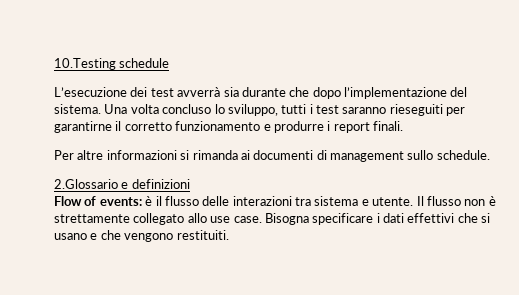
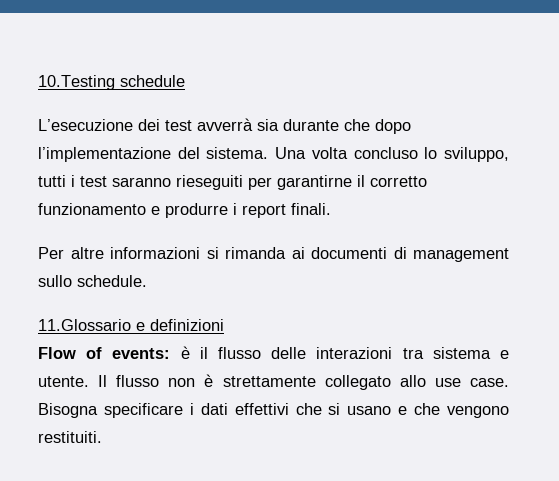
[54,179,118,189] 2.Glossario -> [38,319,131,331] 11.Glossario

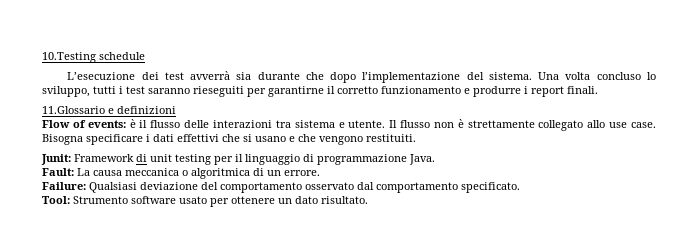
[38,247,509,262] [38,275,147,287] // Per altre informazioni si rimanda ai documenti di management sullo schedule. -> (598, 90) none
(102, 437) none -> [41,154,435,165] [42,168,320,179] [42,182,520,193] [42,196,368,207] // Junit: Framework di unit testing per il linguaggio di programmazione Java. // Fault: La causa meccanica o algoritmica di un errore. // Failure: Qualsiasi deviazione del comportamento osservato dal comportamento specificato. // Tool: Strumento software usato per ottenere un dato risultato.

